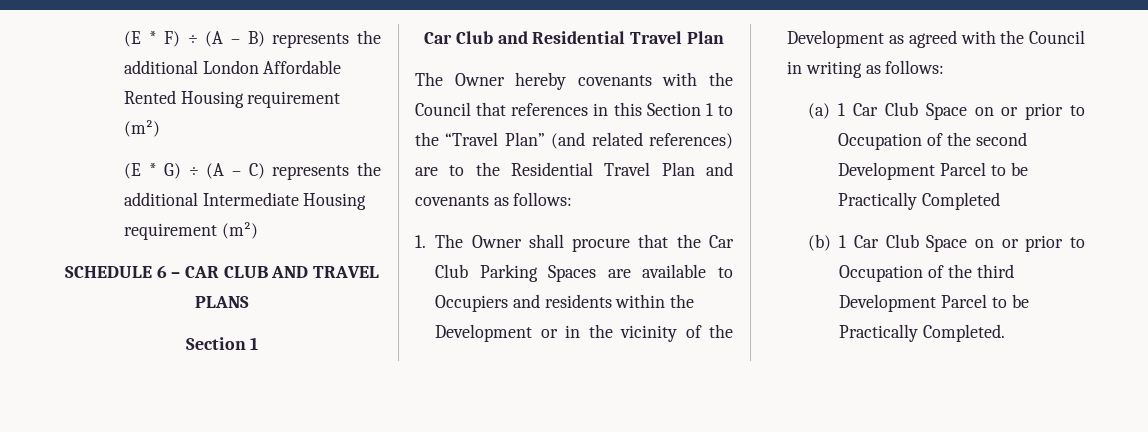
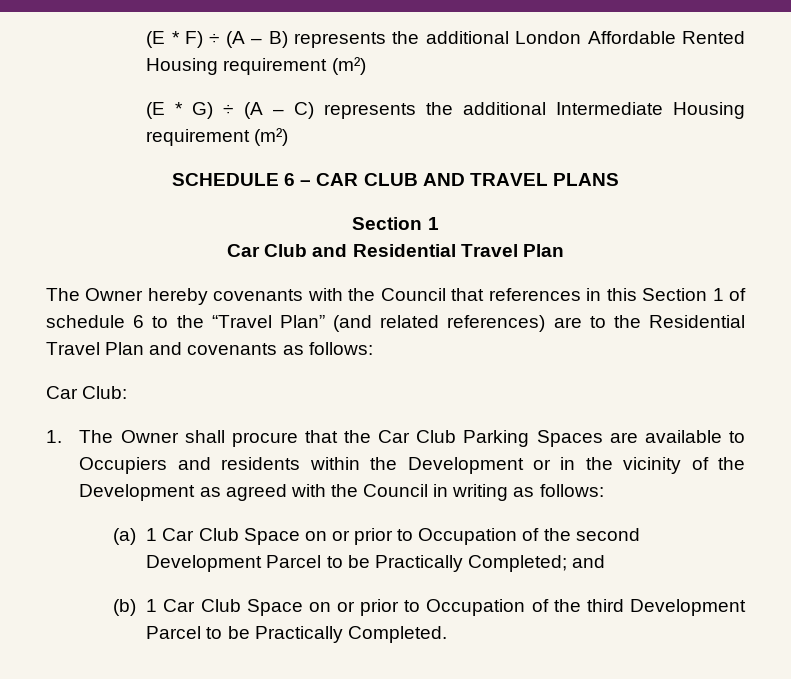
(713, 109) none -> [728,288,746,301] [46,315,145,328] of schedule 6
(573, 199) none -> [46,386,128,399] // Car Club:
[922,192,1001,210] Completed -> [467,555,606,572] Completed; and

